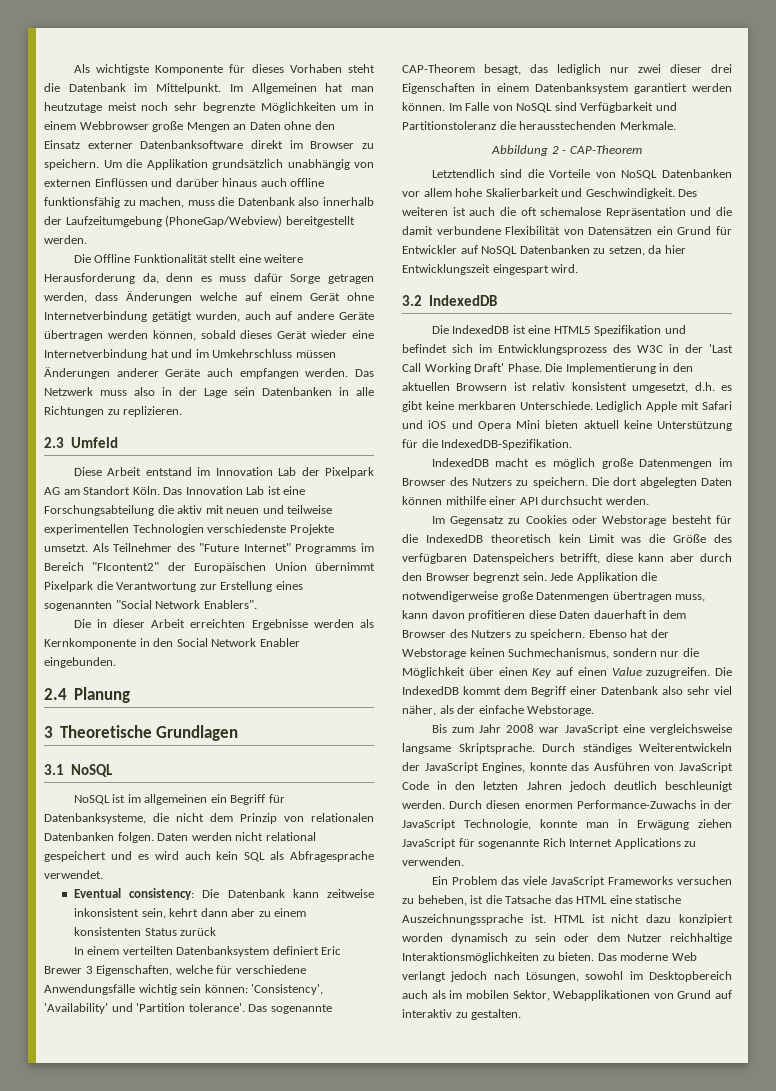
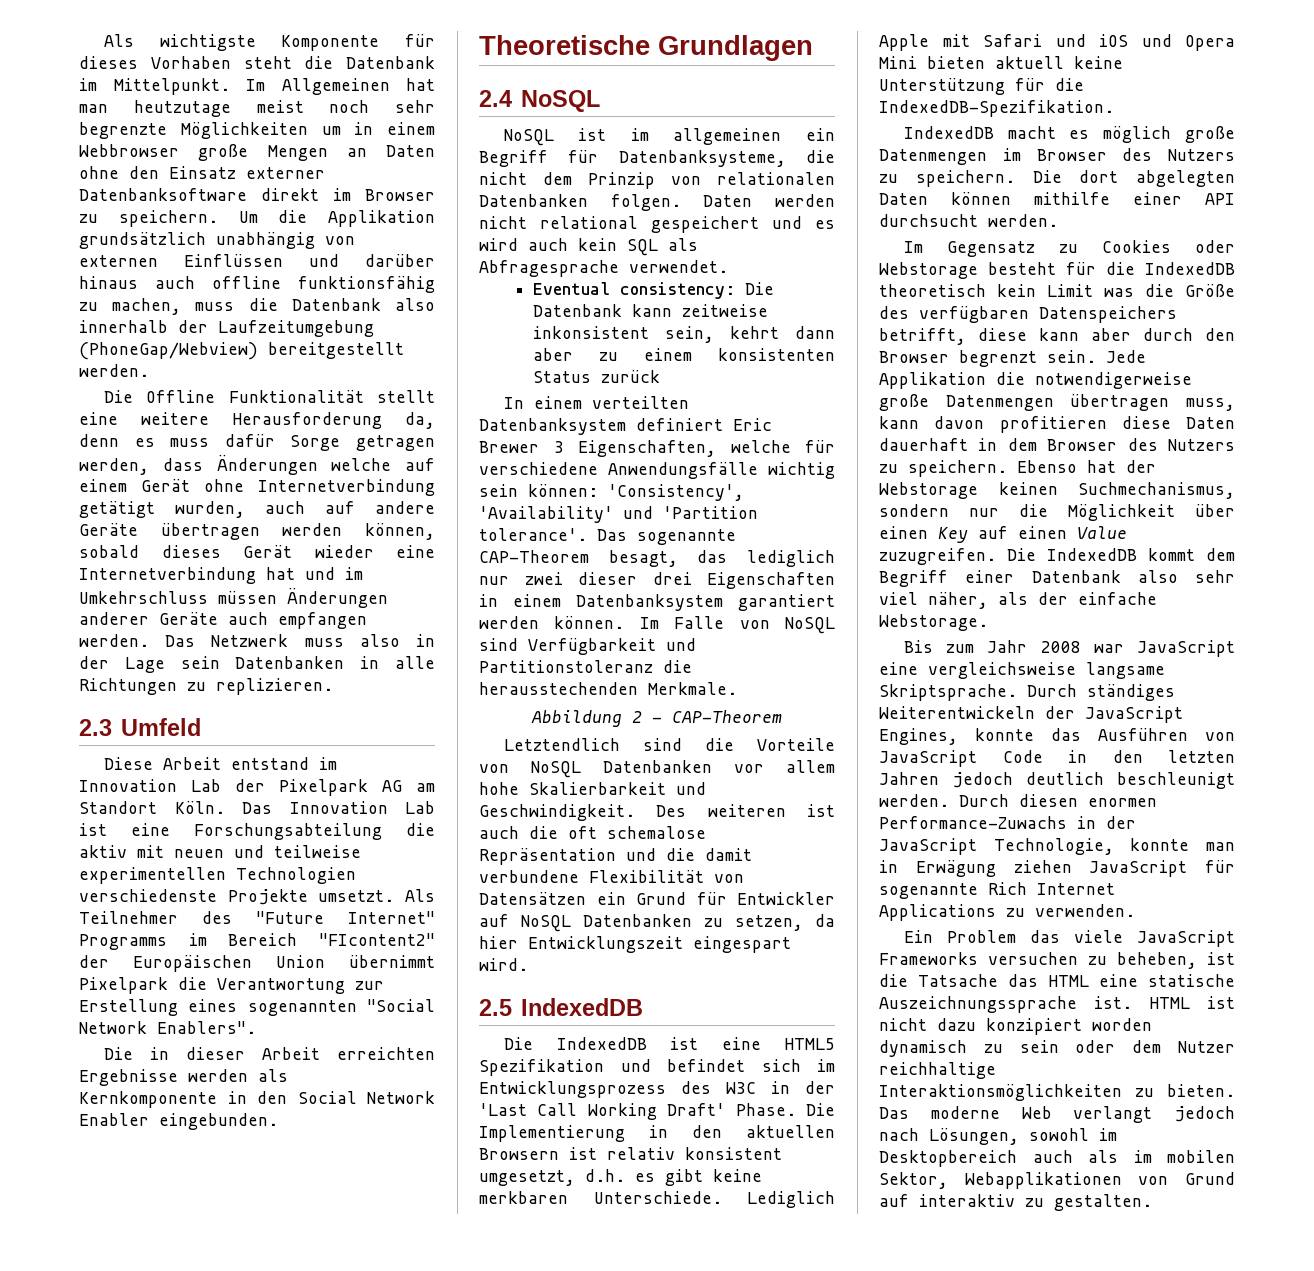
[44,687,130,703] [44,726,53,738] 2.4 Planung // 3 -> (278, 1121) none
[44,764,64,775] 3.1 -> [479,90,512,107] 2.4
[402,295,422,306] 3.2 -> [479,999,512,1016] 2.5

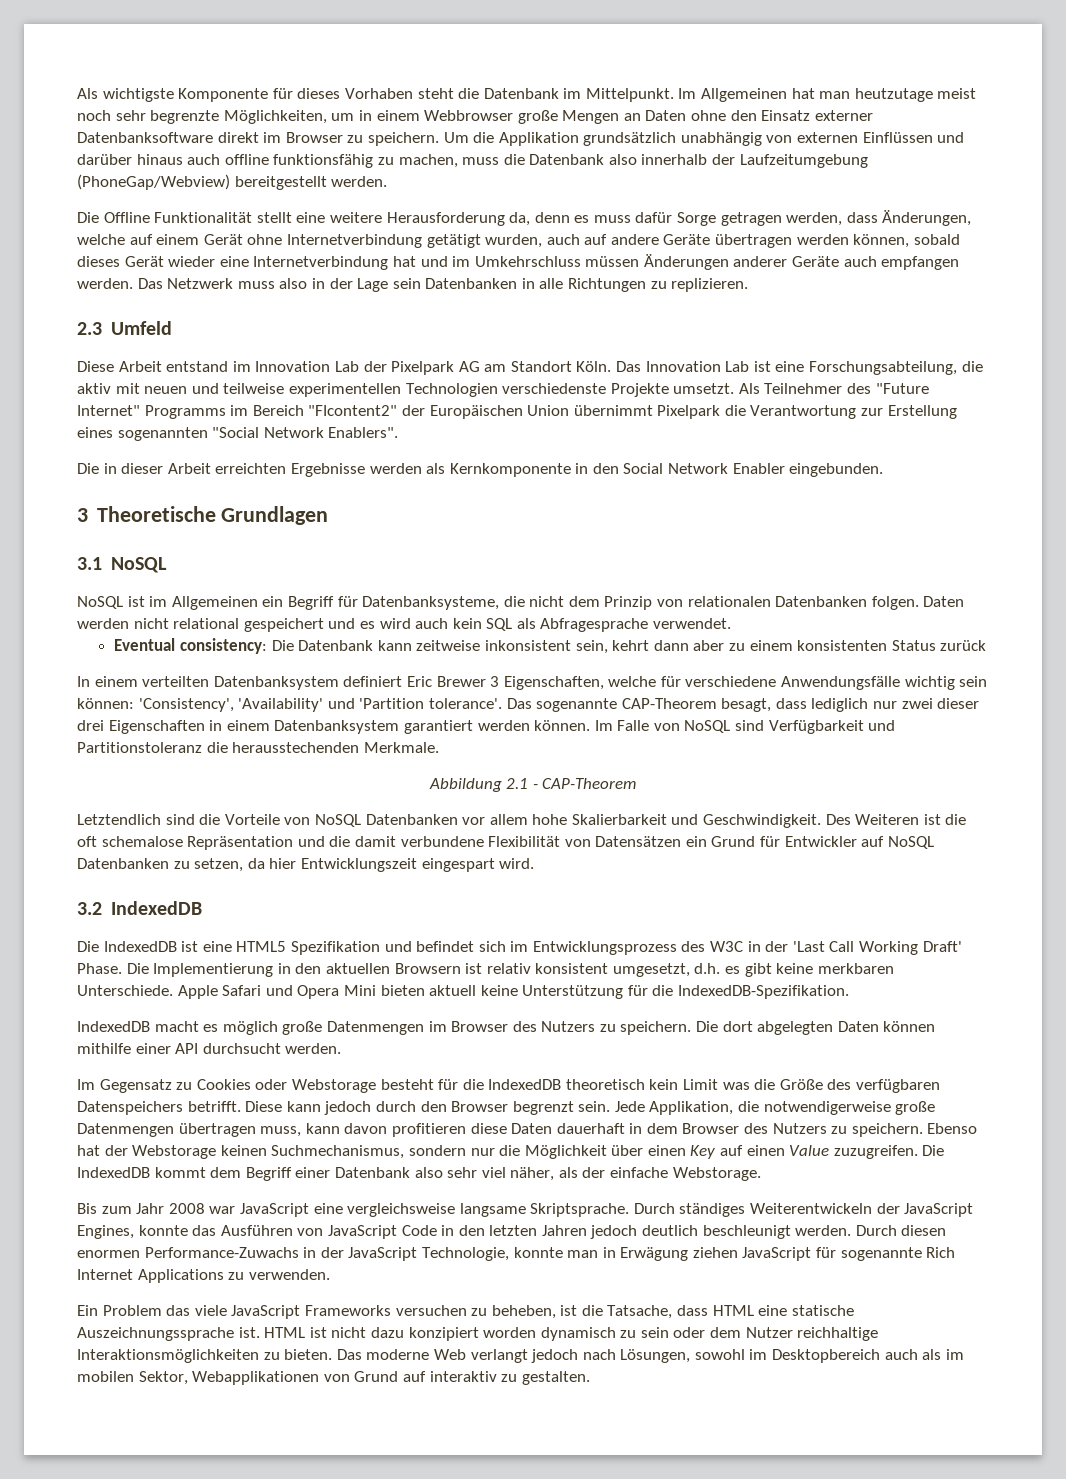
[180,122,308,139] Möglichkeiten -> [223,110,327,124] Möglichkeiten,
[216,454,318,475] Änderungen -> [882,210,972,226] Änderungen,
[194,823,382,840] Forschungsabteilung -> [809,361,958,375] Forschungsabteilung,
(278, 1121) none -> [77,508,88,522] 3
[479,90,512,107] 2.4 -> [77,557,102,570] 3.1
[673,128,782,145] allgemeinen -> [171,596,258,610] Allgemeinen
[697,550,728,563] das -> [775,698,807,709] dass
[632,711,642,723] 2 -> [506,778,529,789] 2.1
[707,804,835,817] [479,826,519,839] weiteren ist auch -> [855,814,941,825] Weiteren ist
[479,999,512,1016] 2.5 -> [77,902,102,915] 3.2
[747,1191,835,1208] [879,34,1128,51] Lediglich Apple mit Safari und iOS -> [177,985,262,999] Apple Safari
[879,328,1131,345] betrifft, diese kann aber -> [187,1101,372,1115] betrifft. Diese kann jedoch
[879,372,986,389] Applikation -> [649,1101,734,1115] Applikation,
[918,974,1039,987] Tatsache das -> [607,1305,709,1319] Tatsache, dass

